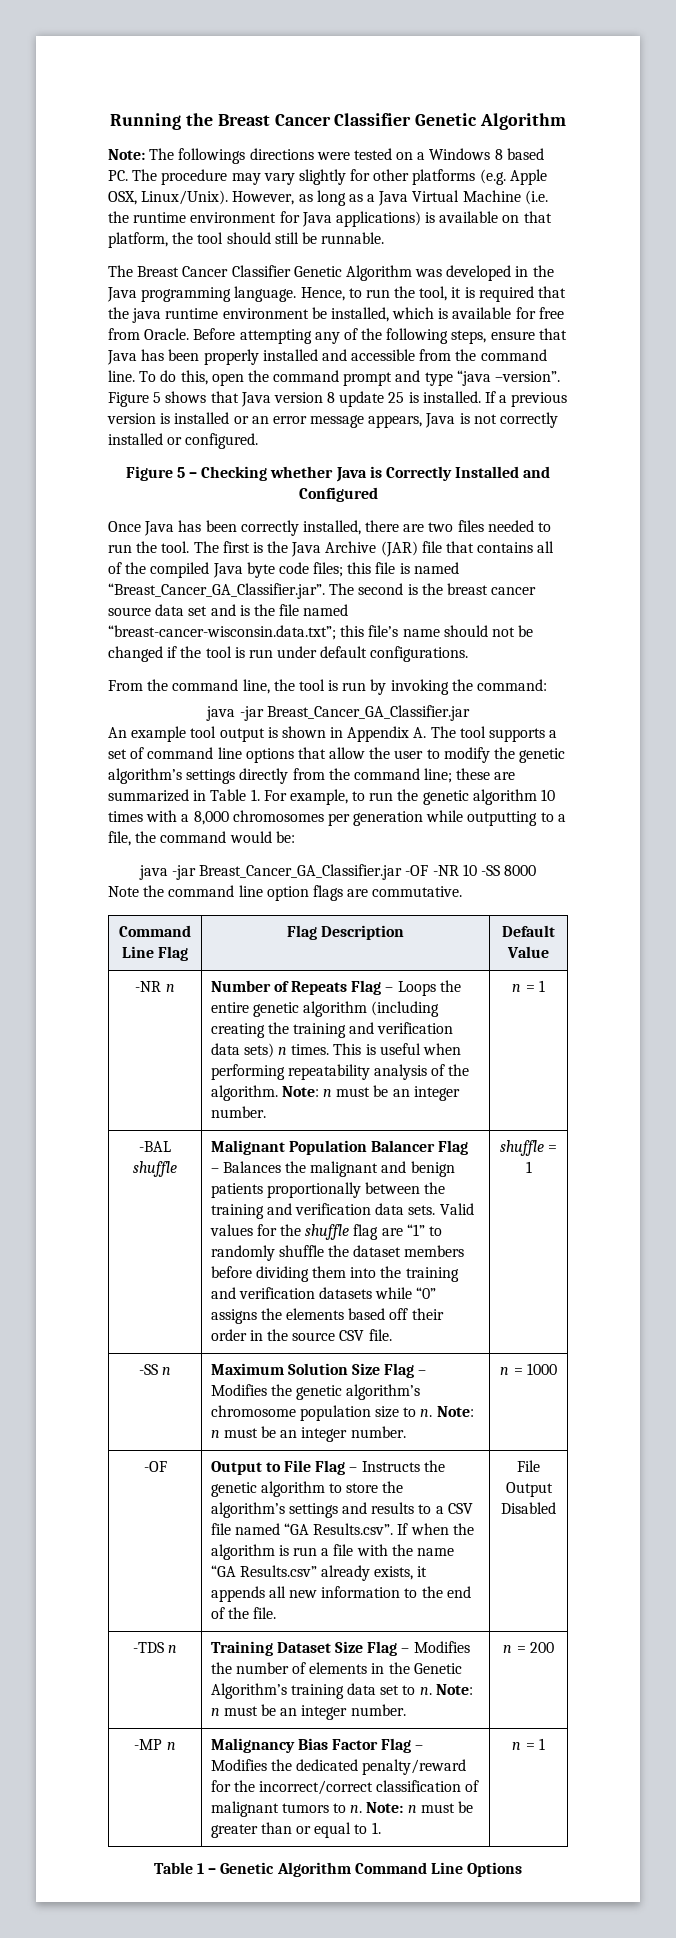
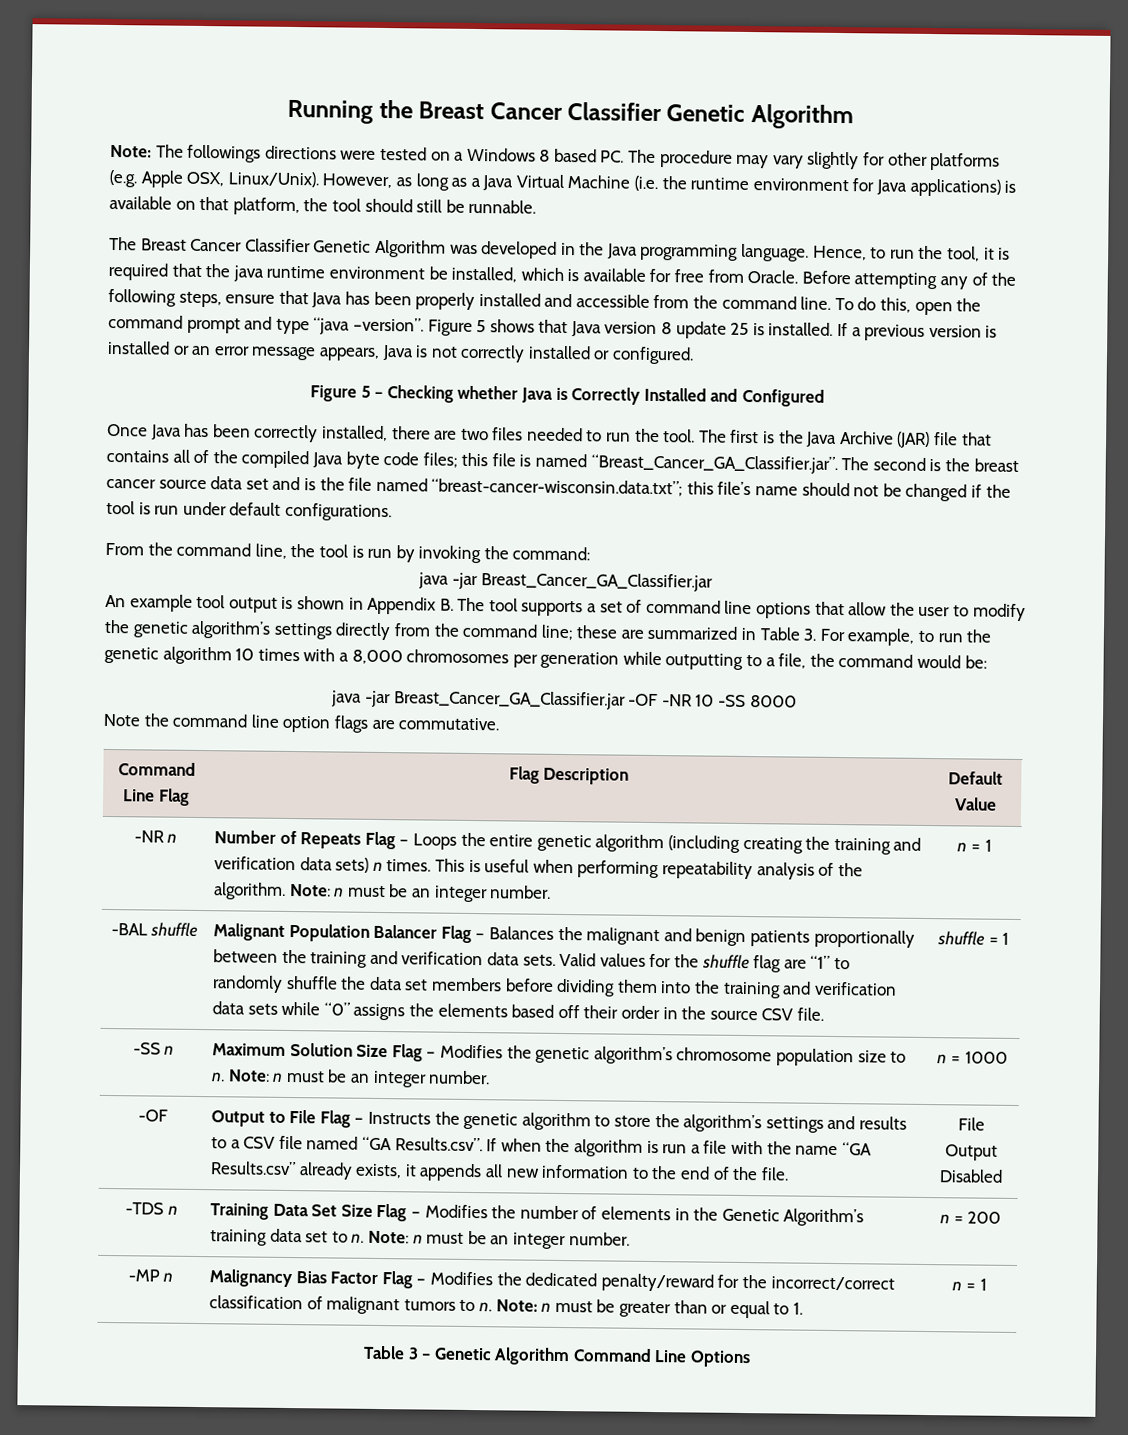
[413,727,427,738] A. -> [439,598,454,611] B.
[250,789,260,801] 1. -> [803,628,817,641] 3.
[353,1245,402,1257] dataset -> [368,976,429,991] data set
[319,1287,373,1299] datasets -> [212,1001,278,1015] data sets
[276,1642,331,1653] Dataset -> [272,1203,338,1217] Data Set
[197,1863,205,1874] 1 -> [407,1347,419,1360] 3

